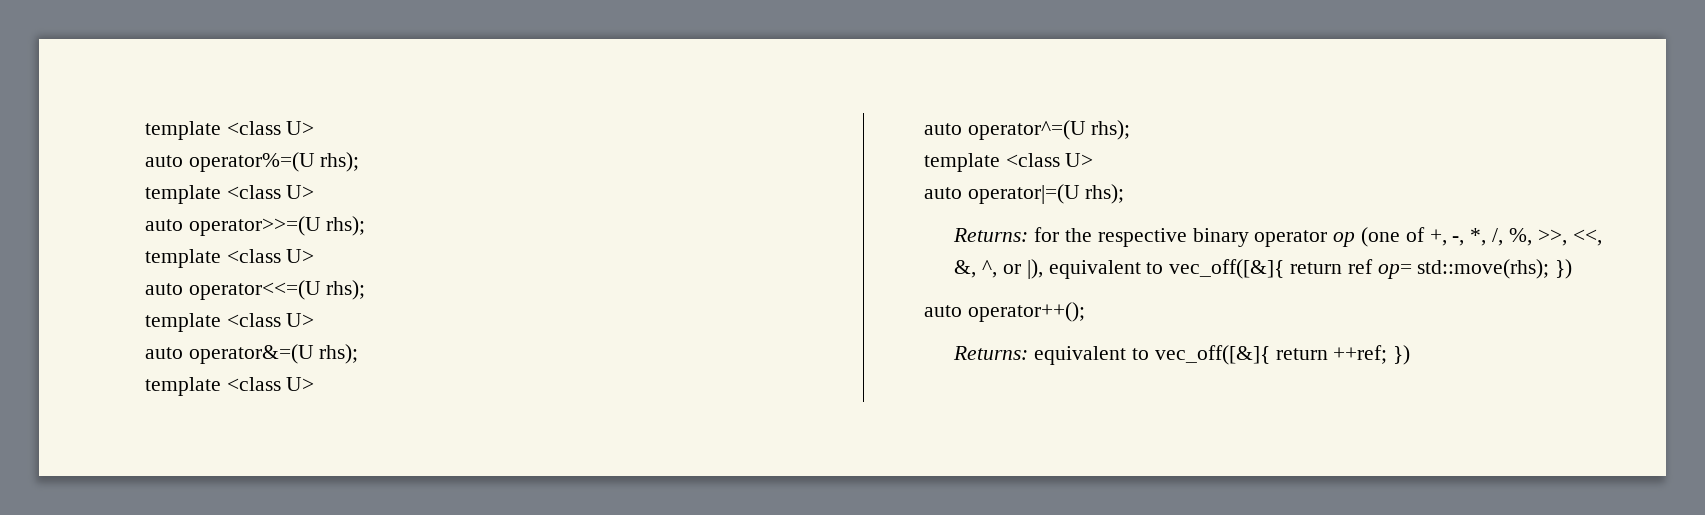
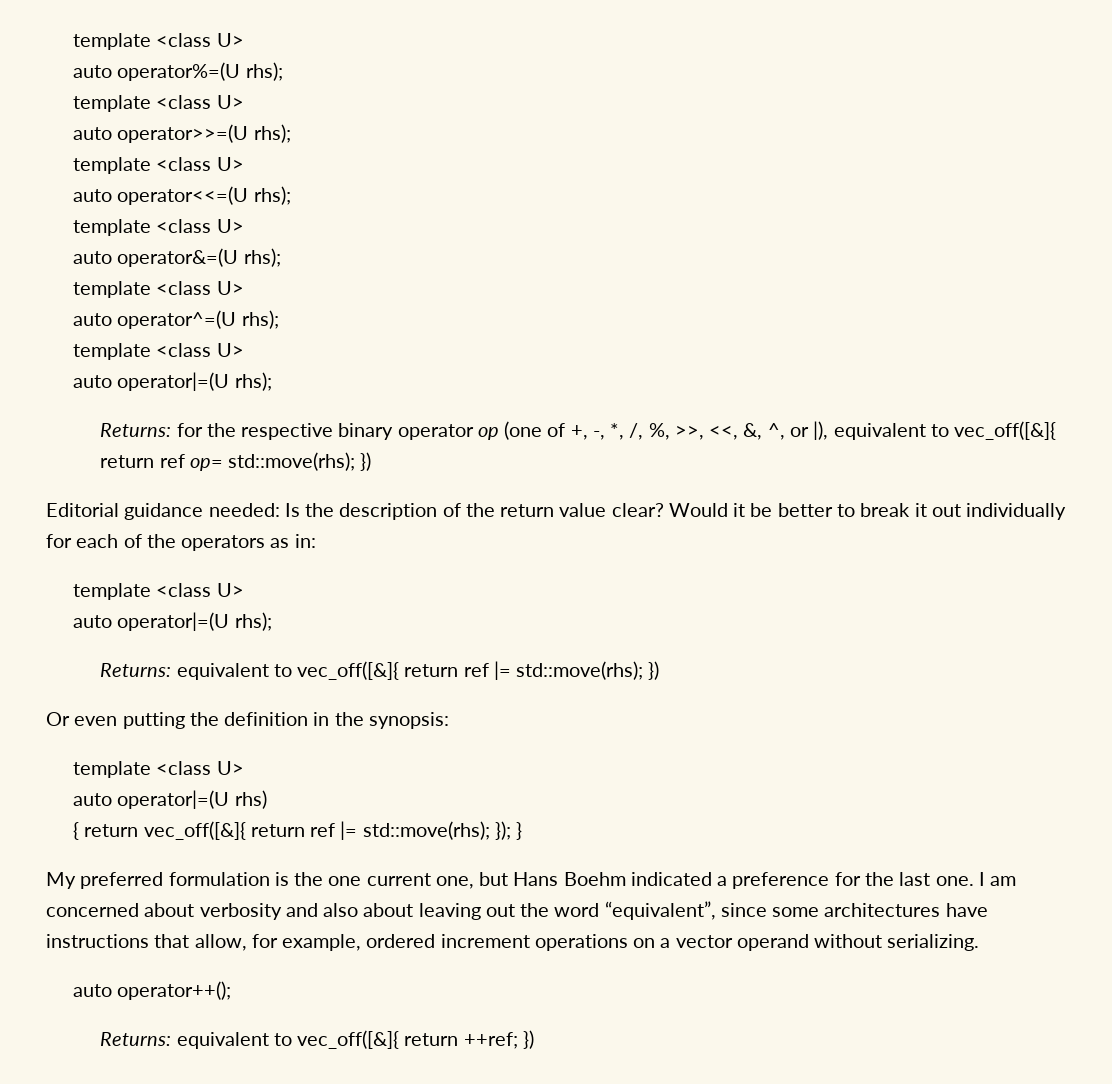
(1573, 269) none -> [46,503,1067,520] [46,534,316,551] [73,583,244,600] [73,612,272,631] [100,661,660,680] [46,712,449,729] [73,761,244,778] [73,790,267,809] [73,821,523,840] [46,872,1017,889] [46,901,988,920] [46,934,980,951] // Editorial guidance needed: Is the description of the return value clear? Would it be better to break it out individually for each of the operators as in: // template <class U> // auto operator|=(U rhs); // Returns: equivalent to vec_off([&]{ return ref |= std::move(rhs); }) // Or even putting the definition in the synopsis: // template <class U> // auto operator|=(U rhs) // { return vec_off([&]{ return ref |= std::move(rhs); }); } // My preferred formulation is the one current one, but Hans Boehm indicated a preference for the last one. I am concerned about verbosity and also about leaving out the word “equivalent”, since some architectures have instructions that allow, for example, ordered increment operations on a vector operand without serializing.

